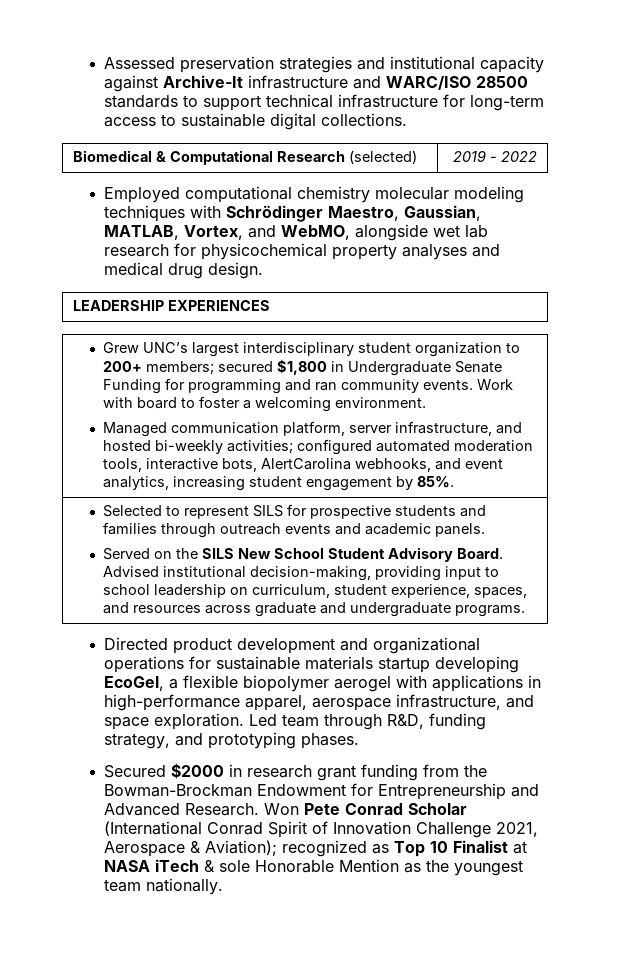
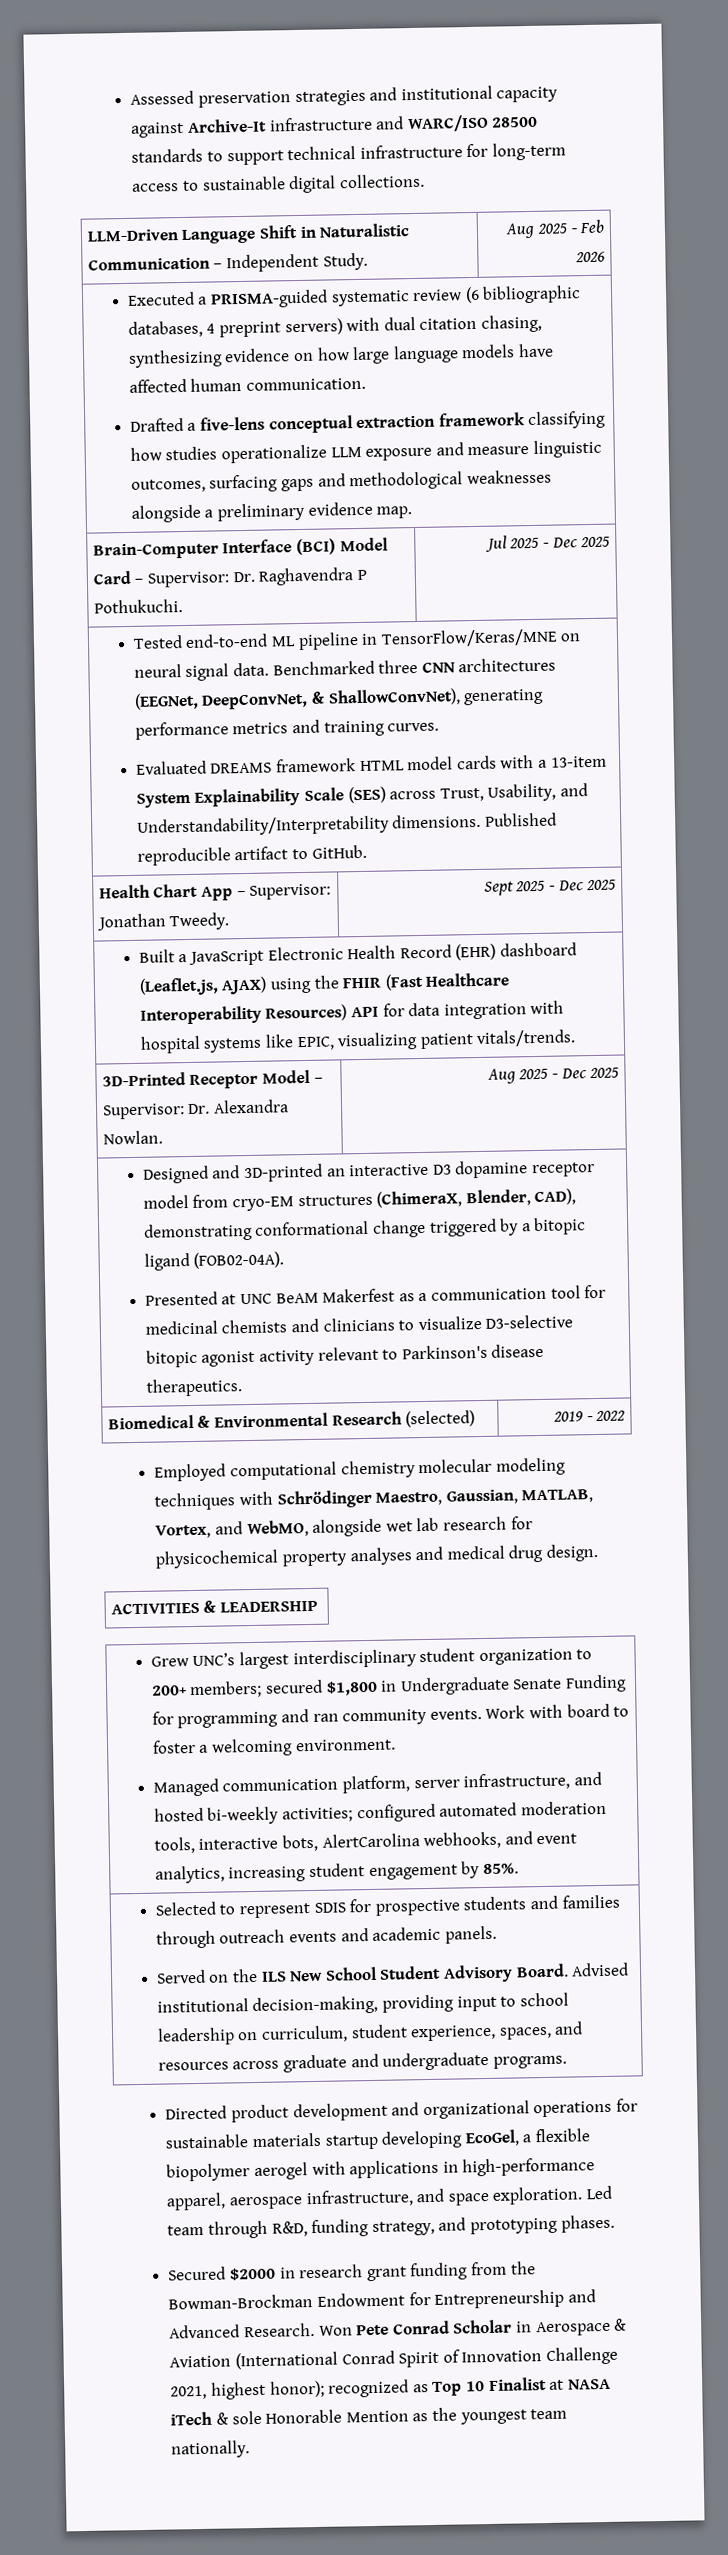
(408, 119) none -> [86,223,411,244] [87,252,368,273] [505,219,605,239] [575,251,606,263] [126,285,582,309] [127,314,542,338] [127,343,554,368] [128,377,366,393] [129,410,607,434] [129,439,602,464] [130,469,552,493] [130,501,413,523] [92,537,388,560] [92,567,367,588] [93,599,183,614] [484,535,611,552] [132,628,582,651] [133,657,557,681] [133,688,545,710] [134,719,440,740] [135,754,607,775] [135,783,588,808] [136,812,557,837] [136,844,367,866] [98,883,332,901] [96,912,230,931] [483,879,617,896] [138,942,577,966] [138,972,510,996] [139,1000,565,1025] [139,1029,577,1054] [101,1069,323,1089] [101,1099,290,1120] [102,1130,163,1145] [486,1067,620,1084] [142,1160,595,1184] [142,1188,577,1212] [143,1217,587,1242] [143,1251,285,1271] [144,1284,607,1306] [144,1314,574,1335] [145,1343,545,1368] [145,1378,243,1397] // LLM-Driven Language Shift in Naturalistic Communication – Independent Study. | Aug 2025 - Feb 2026 // Executed a PRISMA-guided systematic review (6 bibliographic databases, 4 preprint servers) with dual citation chasing, synthesizing evidence on how large language models have affected human communication. // Drafted a five-lens conceptual extraction framework classifying how studies operationalize LLM exposure and measure linguistic outcomes, surfacing gaps and methodological weaknesses alongside a preliminary evidence map. // Brain-Computer Interface (BCI) Model Card – Supervisor: Dr. Raghavendra P Pothukuchi. | Jul 2025 - Dec 2025 // Tested end-to-end ML pipeline in TensorFlow/Keras/MNE on neural signal data. Benchmarked three CNN architectures (EEGNet, DeepConvNet, & ShallowConvNet), generating performance metrics and training curves. // Evaluated DREAMS framework HTML model cards with a 13-item System Explainability Scale (SES) across Trust, Usability, and Understandability/Interpretability dimensions. Published reproducible artifact to GitHub. // Health Chart App – Supervisor: Jonathan Tweedy. | Sept 2025 - Dec 2025 // Built a JavaScript Electronic Health Record (EHR) dashboard (Leaflet.js, AJAX) using the FHIR (Fast Healthcare Interoperability Resources) API for data integration with hospital systems like EPIC, visualizing patient vitals/trends. // 3D-Printed Receptor Model – Supervisor: Dr. Alexandra Nowlan. | Aug 2025 - Dec 2025 // Designed and 3D-printed an interactive D3 dopamine receptor model from cryo-EM structures (ChimeraX, Blender, CAD), demonstrating conformational change triggered by a bitopic ligand (FOB02-04A). // Presented at UNC BeAM Makerfest as a communication tool for medicinal chemists and clinicians to visualize D3-selective bitopic agonist activity relevant to Parkinson's disease therapeutics.
[169,150,273,165] Computational -> [214,1412,329,1428] Environmental
(264, 270) none -> [110,1600,217,1615] ACTIVITIES &
[167,300,270,311] EXPERIENCES -> (319, 1606) none
[253,505,284,517] SILS -> [313,1902,346,1913] SDIS
[202,548,235,559] SILS -> [260,1971,287,1982] ILS
(468, 809) none -> [515,2318,628,2337] [169,2355,232,2368] in Aerospace & Aviation
[104,840,278,857] Aerospace & Aviation); -> [211,2380,325,2400] highest honor);

